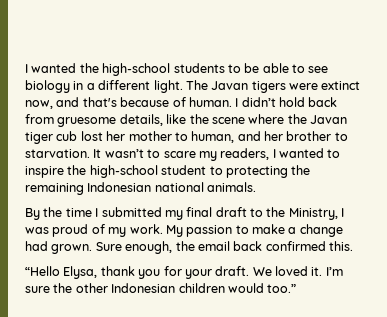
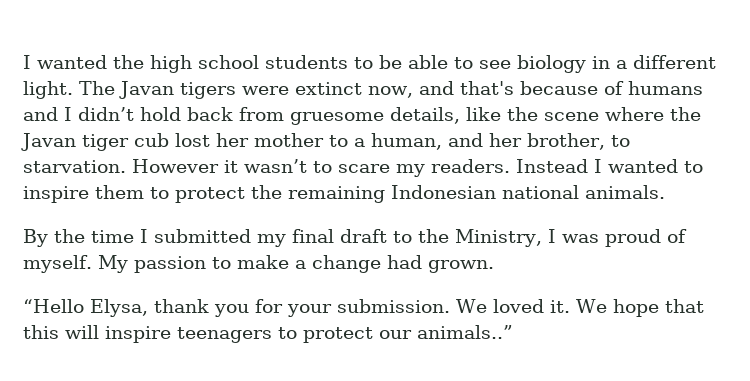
[102,63,171,76] high-school -> [150,55,259,73] high school
[188,97,232,107] human. -> [627,81,703,95] [23,107,58,121] humans and
(188, 136) none -> [354,138,365,147] a
[286,131,332,141] brother -> [527,133,605,150] brother,
[93,149,102,158] It -> [132,159,238,173] However it
[220,148,270,160] readers, -> [431,159,588,173] readers. Instead
[67,165,288,178] the high-school student to protecting -> [95,185,245,203] them to protect
[108,224,163,237] my work. -> [23,255,92,273] myself.
[95,241,353,254] Sure enough, the email back confirmed this. -> (494, 266) none
[215,266,250,276] draft. -> [337,299,450,313] submission.
[325,267,343,276] [25,283,297,293] I’m sure the other Indonesian children would too.” -> [575,299,704,317] [23,325,513,343] We hope that this will inspire teenagers to protect our animals..”

